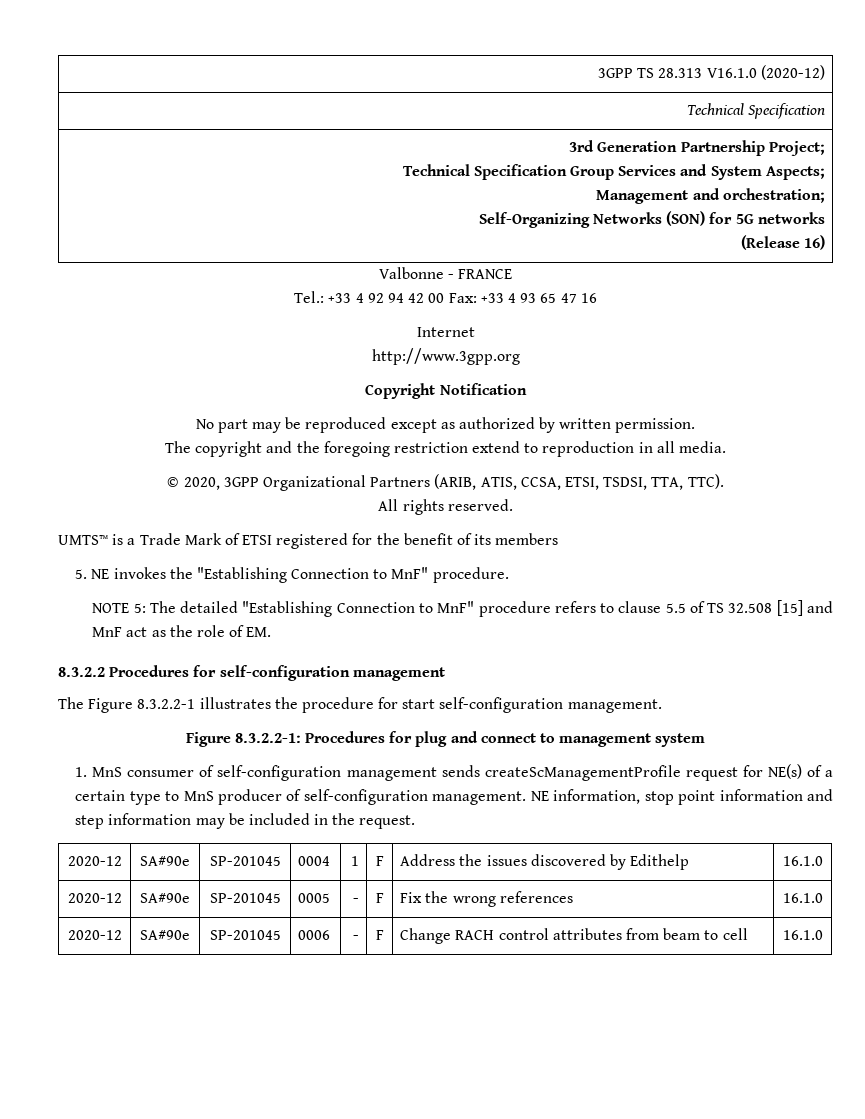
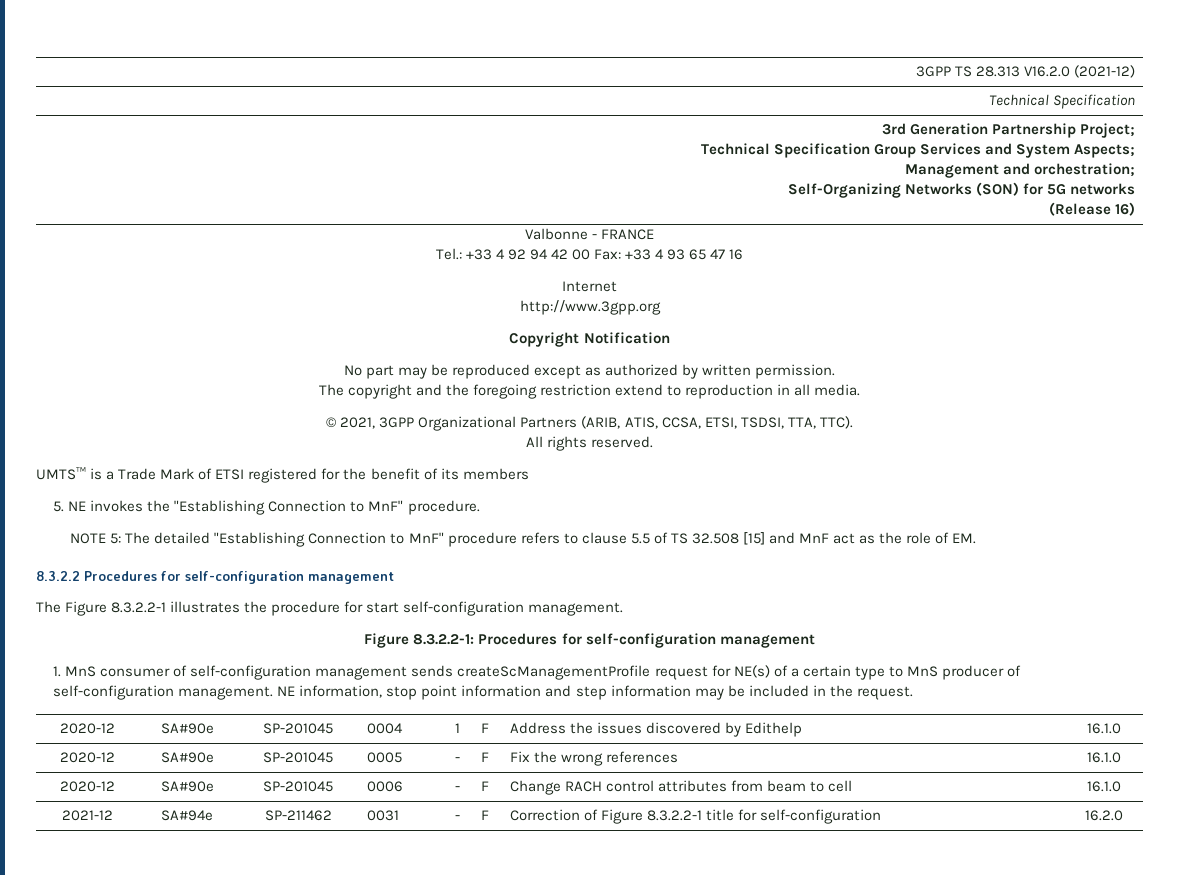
[706,65,825,80] V16.1.0 (2020-12) -> [1024,65,1136,78] V16.2.0 (2021-12)
[183,477,220,490] 2020, -> [340,417,376,429] 2021,
[415,731,706,747] plug and connect to management system -> [585,633,815,648] self-configuration management
(823, 935) none -> [61,810,113,821] [161,810,213,821] [264,810,332,821] [366,810,399,821] [455,815,461,820] [481,810,489,820] [509,809,882,824] [1084,810,1123,821] // 2021-12 | SA#94e | SP-211462 | 0031 | - | F | Correction of Figure 8.3.2.2-1 title for self-configuration | 16.2.0

